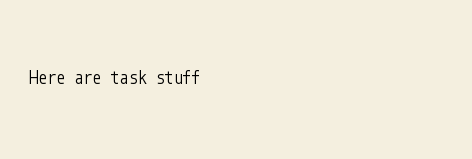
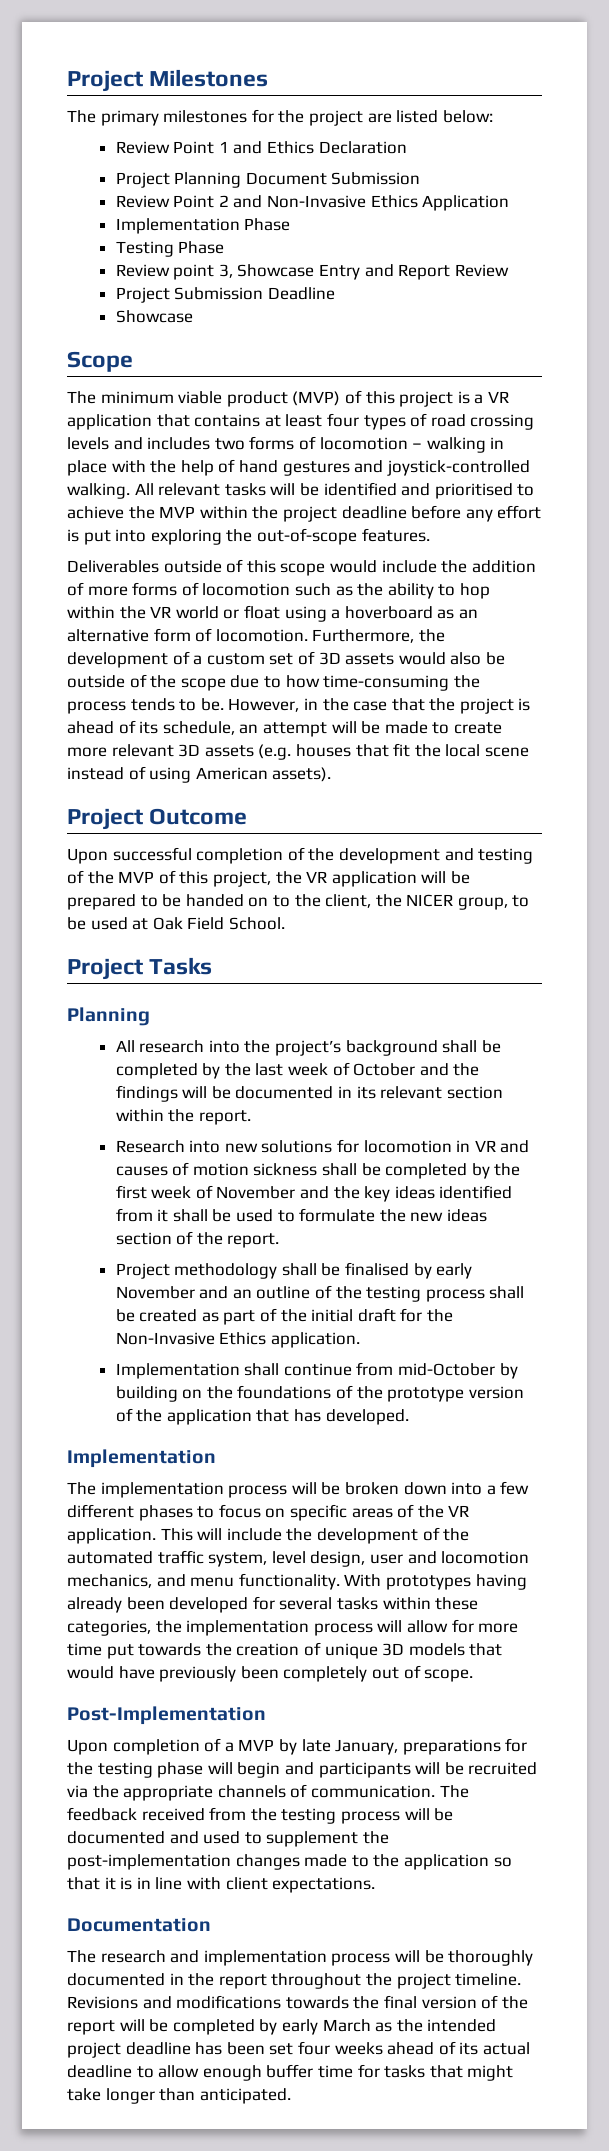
[29,70,200,84] Here are task stuff -> [67,69,269,92] [67,109,493,126] [115,141,407,154] [115,172,421,188] [115,195,510,211] [115,218,291,234] [115,241,225,257] [115,264,509,280] [115,287,335,303] [115,310,193,323] [67,351,133,372] [67,390,509,407] [67,413,535,430] [67,436,505,453] [67,459,530,476] [67,482,535,499] [67,505,542,522] [67,528,430,545] [67,559,536,576] [67,582,490,599] [67,605,478,622] [67,628,445,643] [67,651,505,668] [67,674,480,691] [67,698,531,714] [67,720,502,737] [67,743,529,760] [67,766,332,783] [67,808,248,830] [67,847,534,864] [67,870,470,887] [67,894,530,910] [67,917,285,930] [67,957,213,980] [67,1007,150,1026] [115,1040,501,1056] [115,1062,480,1079] [115,1085,503,1102] [115,1109,251,1125] [115,1139,530,1153] [115,1162,521,1179] [115,1185,513,1202] [115,1208,487,1222] [115,1231,280,1248] [115,1262,473,1279] [115,1285,525,1302] [115,1308,453,1325] [115,1332,360,1348] [115,1362,518,1379] [115,1385,524,1402] [115,1408,409,1425] [67,1449,216,1468] [67,1481,530,1498] [67,1504,470,1521] [67,1527,470,1544] [67,1550,530,1567] [67,1573,527,1590] [67,1596,479,1613] [67,1619,519,1636] [67,1642,503,1659] [67,1665,474,1682] [67,1706,266,1725] [67,1738,528,1755] [67,1762,538,1778] [67,1784,469,1801] [67,1807,454,1824] [67,1831,389,1847] [67,1854,512,1870] [67,1877,376,1893] [67,1918,211,1932] [67,1950,534,1966] [67,1973,522,1989] [67,1995,528,2009] [67,2019,497,2035] [67,2041,530,2058] [67,2064,514,2081] [67,2088,291,2104] Project Milestones // The primary milestones for the project are listed below: // Review Point 1 and Ethics Declaration // Project Planning Document Submission // Review Point 2 and Non-Invasive Ethics Application // Implementation Phase // Testing Phase // Review point 3, Showcase Entry and Report Review // Project Submission Deadline // Showcase // Scope // The minimum viable product (MVP) of this project is a VR application that contains at least four types of road crossing levels and includes two forms of locomotion – walking in place with the help of hand gestures and joystick-controlled walking. All relevant tasks will be identified and prioritised to achieve the MVP within the project deadline before any effort is put into exploring the out-of-scope features. // Deliverables outside of this scope would include the addition of more forms of locomotion such as the ability to hop within the VR world or float using a hoverboard as an alternative form of locomotion. Furthermore, the development of a custom set of 3D assets would also be outside of the scope due to how time-consuming the process tends to be. However, in the case that the project is ahead of its schedule, an attempt will be made to create more relevant 3D assets (e.g. houses that fit the local scene instead of using American assets). // Project Outcome // Upon successful completion of the development and testing of the MVP of this project, the VR application will be prepared to be handed on to the client, the NICER group, to be used at Oak Field School. // Project Tasks // Planning // All research into the project’s background shall be completed by the last week of October and the findings will be documented in its relevant section within the report. // Research into new solutions for locomotion in VR and causes of motion sickness shall be completed by the first week of November and the key ideas identified from it shall be used to formulate the new ideas section of the report. // Project methodology shall be finalised by early November and an outline of the testing process shall be created as part of the initial draft for the Non-Invasive Ethics application. // Implementation shall continue from mid-October by building on the foundations of the prototype version of the application that has developed. // Implementation // The implementation process will be broken down into a few different phases to focus on specific areas of the VR application. This will include the development of the automated traffic system, level design, user and locomotion mechanics, and menu functionality. With prototypes having already been developed for several tasks within these categories, the implementation process will allow for more time put towards the creation of unique 3D models that would have previously been completely out of scope. // Post-Implementation // Upon completion of a MVP by late January, preparations for the testing phase will begin and participants will be recruited via the appropriate channels of communication. The feedback received from the testing process will be documented and used to supplement the post-implementation changes made to the application so that it is in line with client expectations. // Documentation // The research and implementation process will be thoroughly documented in the report throughout the project timeline. Revisions and modifications towards the final version of the report will be completed by early March as the intended project deadline has been set four weeks ahead of its actual deadline to allow enough buffer time for tasks that might take longer than anticipated.

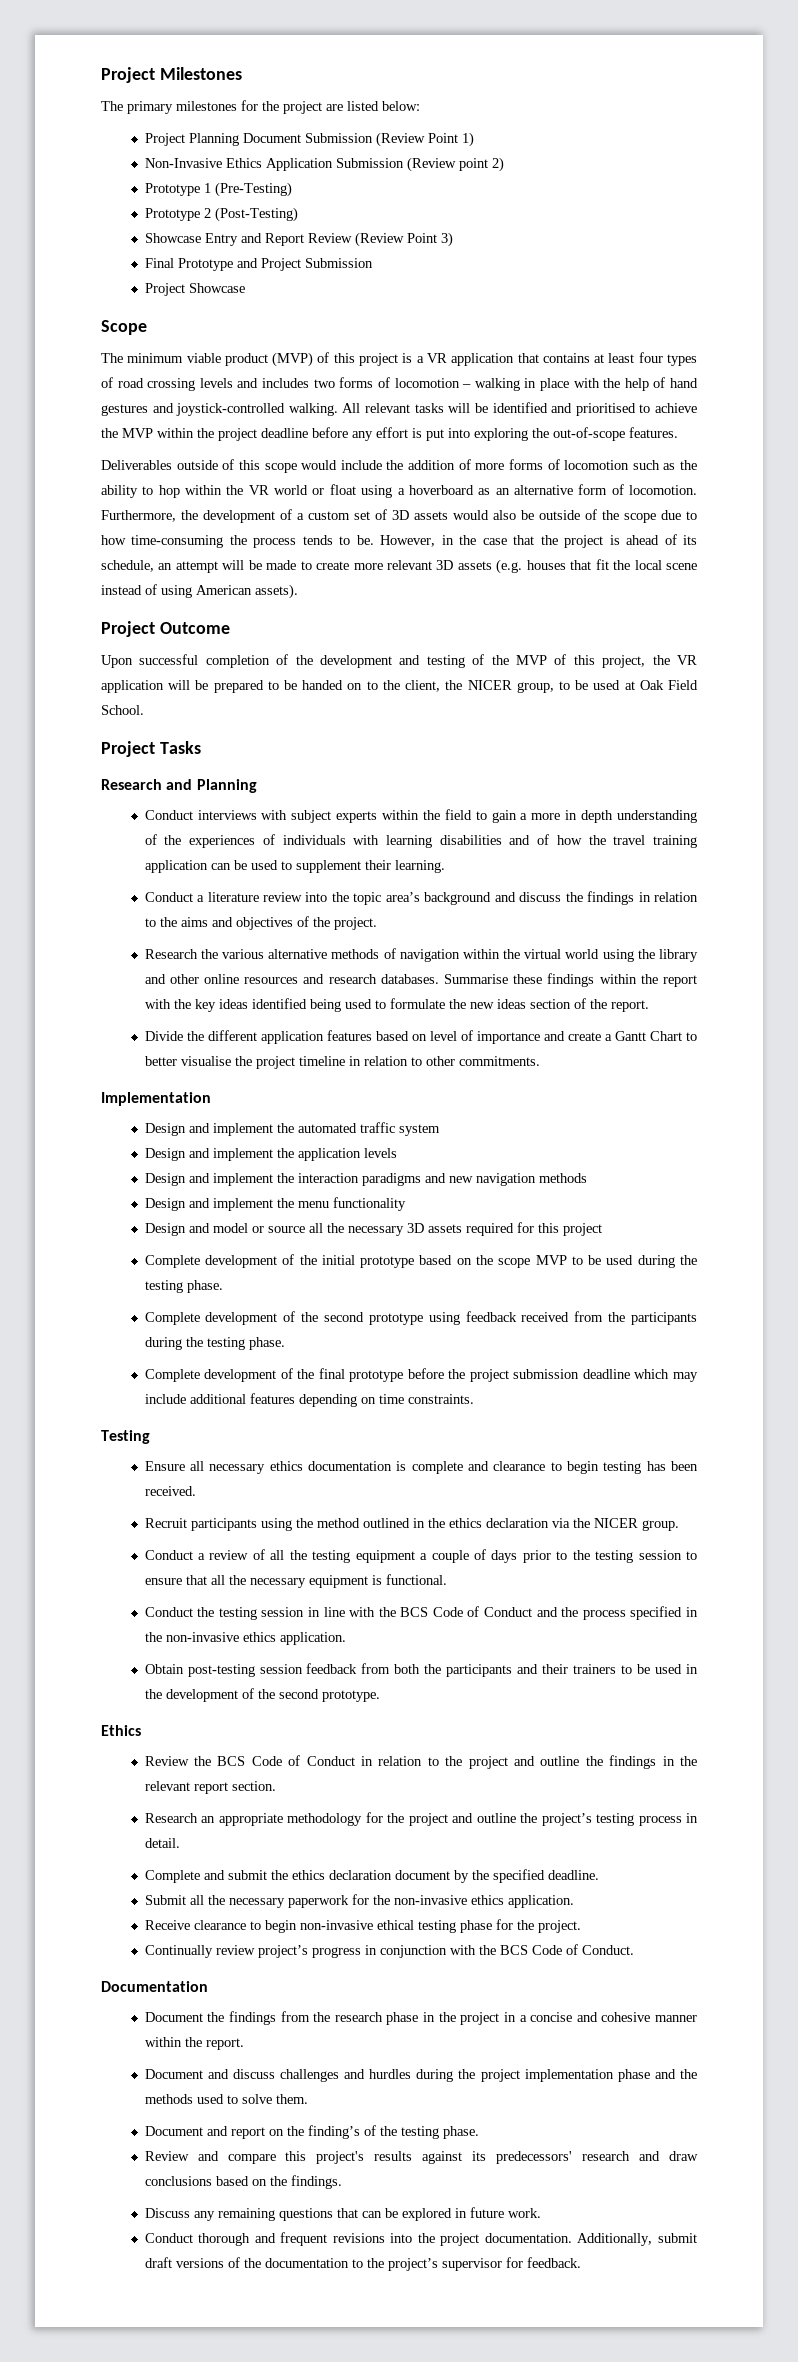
[115,141,407,154] // Review Point 1 and Ethics Declaration -> (420, 106) none
[115,195,263,208] // Review Point 2 and -> [375,132,474,147] (Review Point 1) //
[115,218,291,234] [115,241,225,257] [115,264,233,280] // Implementation Phase // Testing Phase // Review point 3, -> [335,157,504,172] [144,182,292,197] [144,207,298,222] Submission (Review point 2) // Prototype 1 (Pre-Testing) // Prototype 2 (Post-Testing) //
[115,287,335,303] // Project Submission Deadline // -> [354,232,453,247] [144,258,373,271] [144,283,185,296] (Review Point 3) // Final Prototype and Project Submission // Project
(213, 966) none -> [101,779,193,790] Research and
[115,1040,501,1056] [115,1062,480,1079] [115,1085,503,1102] [115,1109,251,1125] [115,1139,530,1153] [115,1162,521,1179] [115,1185,513,1202] [115,1208,232,1222] All research into the project’s background shall be completed by the last week of October and the findings will be documented in its relevant section within the report. // Research into new solutions for locomotion in VR and causes of motion sickness shall be completed by the first week of November and the key ideas identified from it shall be -> [144,809,698,823] [144,834,698,848] [144,860,445,873] [144,891,699,905] [144,916,377,930] [144,948,699,962] [144,973,698,987] [144,998,341,1012] Conduct interviews with subject experts within the field to gain a more in depth understanding of the experiences of individuals with learning disabilities and of how the travel training application can be used to supplement their learning. // Conduct a literature review into the topic area’s background and discuss the findings in relation to the aims and objectives of the project. // Research the various alternative methods of navigation within the virtual world using the library and other online resources and research databases. Summarise these findings within the report with the key ideas identified being
[115,1262,473,1279] [115,1285,525,1302] [115,1308,453,1325] [115,1332,360,1348] [115,1362,518,1379] [115,1385,524,1402] [115,1408,409,1425] [67,1449,216,1468] [67,1481,530,1498] [67,1504,470,1521] [67,1527,470,1544] [67,1550,530,1567] [67,1573,527,1590] [67,1596,479,1613] [67,1619,519,1636] [67,1642,503,1659] [67,1665,474,1682] [67,1706,266,1725] [67,1738,528,1755] [67,1762,538,1778] [67,1784,469,1801] [67,1807,454,1824] [67,1831,389,1847] [67,1854,512,1870] [67,1877,376,1893] [67,1918,211,1932] [67,1950,534,1966] [67,1973,522,1989] [67,1995,528,2009] [67,2019,497,2035] [67,2041,530,2058] [67,2064,514,2081] [67,2088,291,2104] Project methodology shall be finalised by early November and an outline of the testing process shall be created as part of the initial draft for the Non-Invasive Ethics application. // Implementation shall continue from mid-October by building on the foundations of the prototype version of the application that has developed. // Implementation // The implementation process will be broken down into a few different phases to focus on specific areas of the VR application. This will include the development of the automated traffic system, level design, user and locomotion mechanics, and menu functionality. With prototypes having already been developed for several tasks within these categories, the implementation process will allow for more time put towards the creation of unique 3D models that would have previously been completely out of scope. // Post-Implementation // Upon completion of a MVP by late January, preparations for the testing phase will begin and participants will be recruited via the appropriate channels of communication. The feedback received from the testing process will be documented and used to supplement the post-implementation changes made to the application so that it is in line with client expectations. // Documentation // The research and implementation process will be thoroughly documented in the report throughout the project timeline. Revisions and modifications towards the final version of the report will be completed by early March as the intended project deadline has been set four weeks ahead of its actual deadline to allow enough buffer time for tasks that might take longer than anticipated. -> [144,1030,698,1044] [144,1056,540,1069] [101,1092,211,1106] [144,1122,440,1136] [144,1148,397,1161] [144,1173,587,1186] [144,1197,406,1211] [144,1222,602,1236] [144,1254,697,1268] [144,1280,223,1293] [144,1311,697,1325] [144,1337,285,1350] [144,1368,698,1382] [144,1393,474,1407] [101,1430,150,1444] [144,1461,698,1474] [144,1486,196,1496] [144,1518,679,1531] [144,1549,697,1563] [144,1574,447,1588] [144,1606,699,1620] [144,1632,346,1645] [144,1663,699,1677] [144,1688,380,1702] [101,1725,141,1736] [144,1755,698,1769] [144,1781,276,1794] [144,1812,698,1826] [144,1838,180,1848] [144,1869,599,1883] [144,1894,574,1908] [144,1919,581,1933] [144,1944,634,1958] [101,1981,208,1992] [144,2011,697,2025] [144,2037,244,2050] [144,2069,697,2082] [144,2094,308,2104] [144,2125,479,2139] [144,2151,698,2164] [144,2175,342,2189] [144,2207,541,2221] [144,2232,698,2246] [144,2257,581,2271] Divide the different application features based on level of importance and create a Gantt Chart to better visualise the project timeline in relation to other commitments. // Implementation // Design and implement the automated traffic system // Design and implement the application levels // Design and implement the interaction paradigms and new navigation methods // Design and implement the menu functionality // Design and model or source all the necessary 3D assets required for this project // Complete development of the initial prototype based on the scope MVP to be used during the testing phase. // Complete development of the second prototype using feedback received from the participants during the testing phase. // Complete development of the final prototype before the project submission deadline which may include additional features depending on time constraints. // Testing // Ensure all necessary ethics documentation is complete and clearance to begin testing has been received. // Recruit participants using the method outlined in the ethics declaration via the NICER group. // Conduct a review of all the testing equipment a couple of days prior to the testing session to ensure that all the necessary equipment is functional. // Conduct the testing session in line with the BCS Code of Conduct and the process specified in the non-invasive ethics application. // Obtain post-testing session feedback from both the participants and their trainers to be used in the development of the second prototype. // Ethics // Review the BCS Code of Conduct in relation to the project and outline the findings in the relevant report section. // Research an appropriate methodology for the project and outline the project’s testing process in detail. // Complete and submit the ethics declaration document by the specified deadline. // Submit all the necessary paperwork for the non-invasive ethics application. // Receive clearance to begin non-invasive ethical testing phase for the project. // Continually review project’s progress in conjunction with the BCS Code of Conduct. // Documentation // Document the findings from the research phase in the project in a concise and cohesive manner within the report. // Document and discuss challenges and hurdles during the project implementation phase and the methods used to solve them. // Document and report on the finding’s of the testing phase. // Review and compare this project's results against its predecessors' research and draw conclusions based on the findings. // Discuss any remaining questions that can be explored in future work. // Conduct thorough and frequent revisions into the project documentation. Additionally, submit draft versions of the documentation to the project’s supervisor for feedback.

